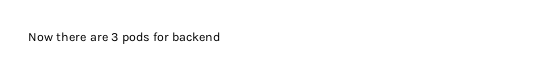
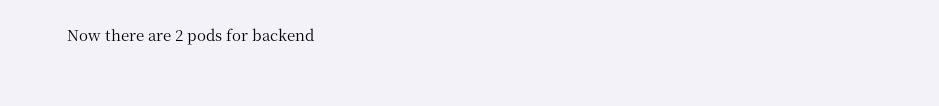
[111,33,119,42] 3 -> [175,30,184,41] 2

